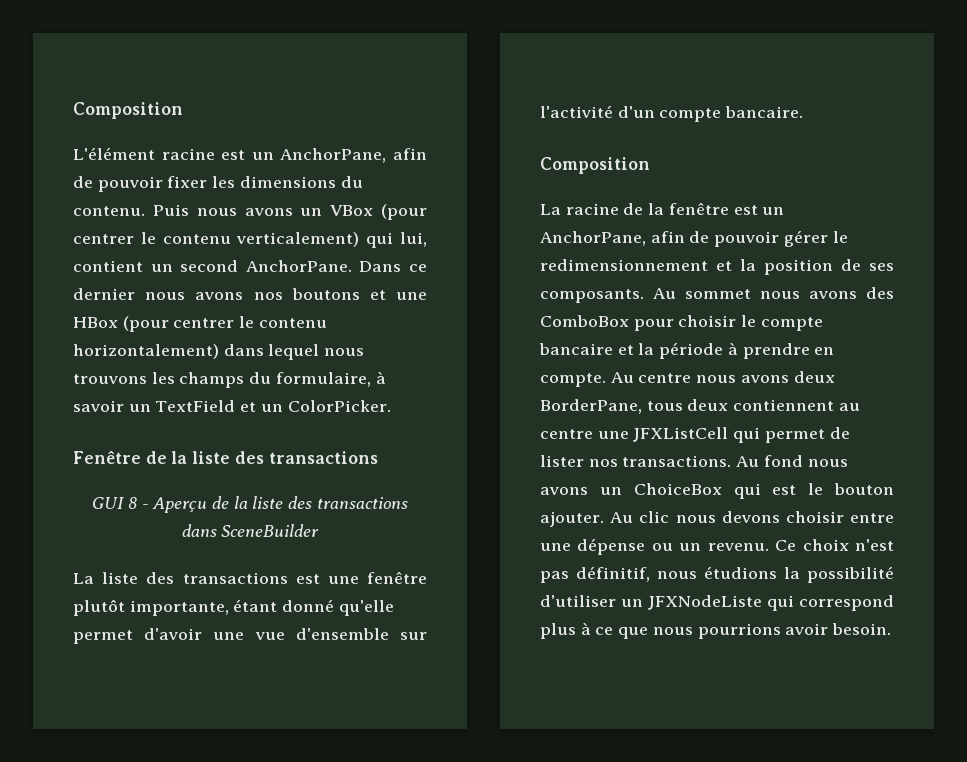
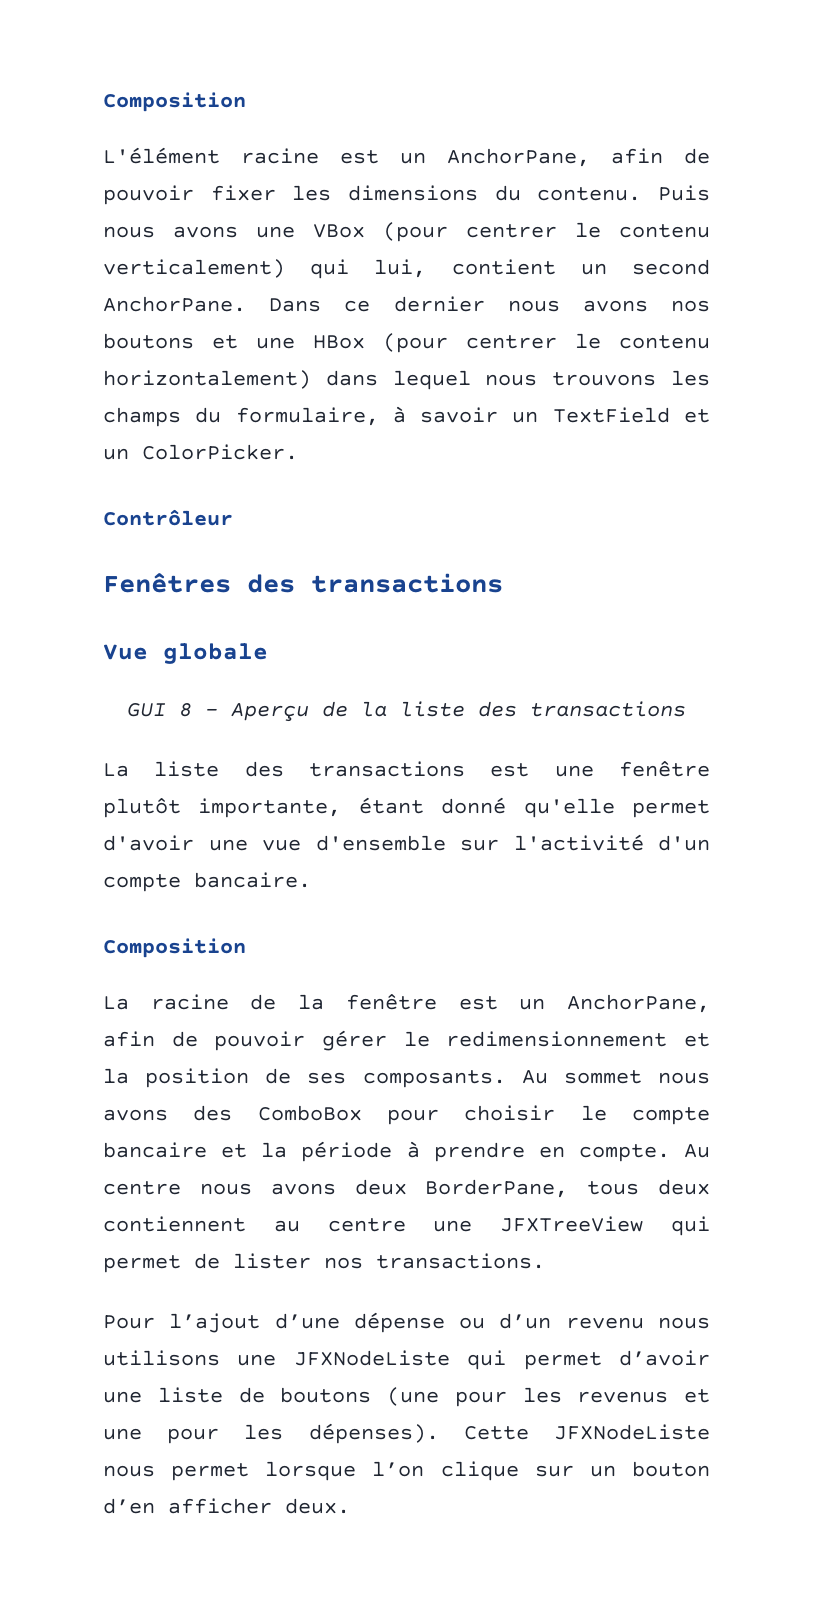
[300,208,323,216] un -> [256,226,295,238] une
[73,450,378,464] Fenêtre de la liste des transactions -> [103,509,233,526] [103,573,503,593] [103,643,268,664] Contrôleur // Fenêtres des transactions // Vue globale
[181,524,320,537] dans SceneBuilder -> (686, 709) none
[633,427,729,442] JFXListCell -> [500,1216,644,1232] JFXTreeView
[736,455,848,467] [540,483,894,499] [540,511,894,527] [540,538,894,555] [540,566,894,583] [540,595,894,611] [540,622,892,639] Au fond nous avons un ChoiceBox qui est le bouton ajouter. Au clic nous devons choisir entre une dépense ou un revenu. Ce choix n'est pas définitif, nous étudions la possibilité d'utiliser un JFXNodeListe qui correspond plus à ce que nous pourrions avoir besoin. -> [103,1312,710,1333] [103,1350,710,1370] [103,1387,710,1407] [103,1423,710,1444] [103,1461,710,1481] [103,1498,350,1514] // Pour l’ajout d’une dépense ou d’un revenu nous utilisons une JFXNodeListe qui permet d’avoir une liste de boutons (une pour les revenus et une pour les dépenses). Cette JFXNodeListe nous permet lorsque l’on clique sur un bouton d’en afficher deux.

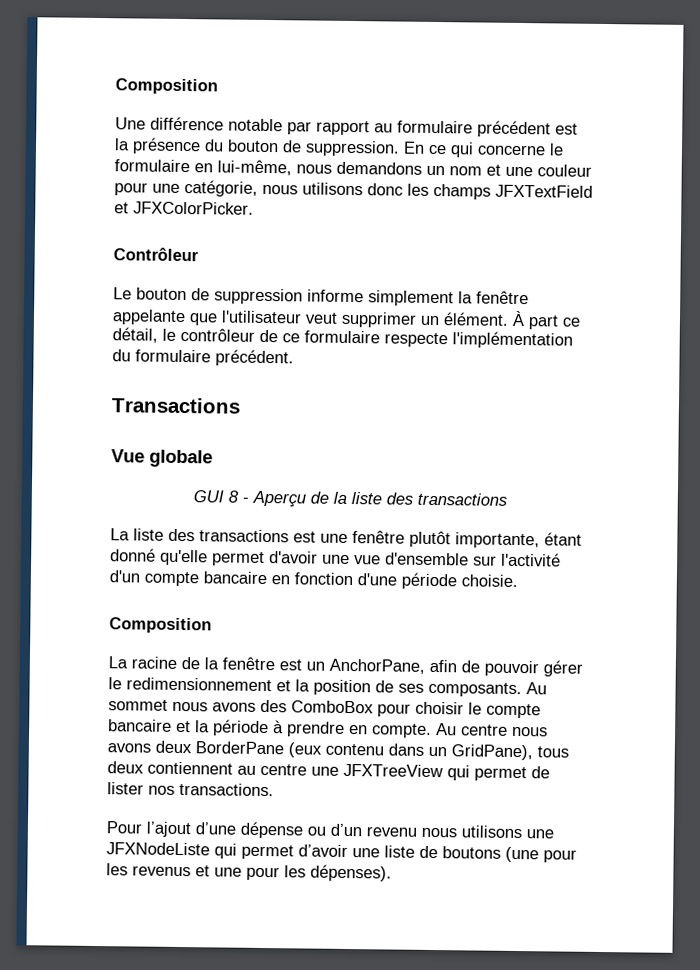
[103,92,246,112] [103,147,710,167] [103,185,710,205] [103,222,710,242] [103,259,710,279] [103,296,710,312] [103,333,710,353] [103,370,710,390] [103,406,710,427] [103,444,298,460] [103,509,233,526] [103,573,503,593] Composition // L'élément racine est un AnchorPane, afin de pouvoir fixer les dimensions du contenu. Puis nous avons une VBox (pour centrer le contenu verticalement) qui lui, contient un second AnchorPane. Dans ce dernier nous avons nos boutons et une HBox (pour centrer le contenu horizontalement) dans lequel nous trouvons les champs du formulaire, à savoir un TextField et un ColorPicker. // Contrôleur // Fenêtres des transactions -> [115,78,218,95] [115,116,578,138] [114,137,564,158] [114,159,592,177] [114,180,593,200] [114,201,254,215] [113,247,199,262] [113,287,529,307] [112,309,581,330] [112,327,573,349] [112,349,294,367] [111,397,241,414] Composition // Une différence notable par rapport au formulaire précédent est la présence du bouton de suppression. En ce qui concerne le formulaire en lui-même, nous demandons un nom et une couleur pour une catégorie, nous utilisons donc les champs JFXTextField et JFXColorPicker. // Contrôleur // Le bouton de suppression informe simplement la fenêtre appelante que l'utilisateur veut supprimer un élément. À part ce détail, le contrôleur de ce formulaire respecte l'implémentation du formulaire précédent. // Transactions
[194,872,311,888] bancaire. -> [203,571,518,590] bancaire en fonction d'une période choisie.
[425,1179,569,1198] BorderPane, -> [195,741,533,761] BorderPane (eux contenu dans un GridPane),
[463,1424,710,1440] [103,1461,710,1481] [103,1498,350,1514] Cette JFXNodeListe nous permet lorsque l’on clique sur un bouton d’en afficher deux. -> (392, 873) none

